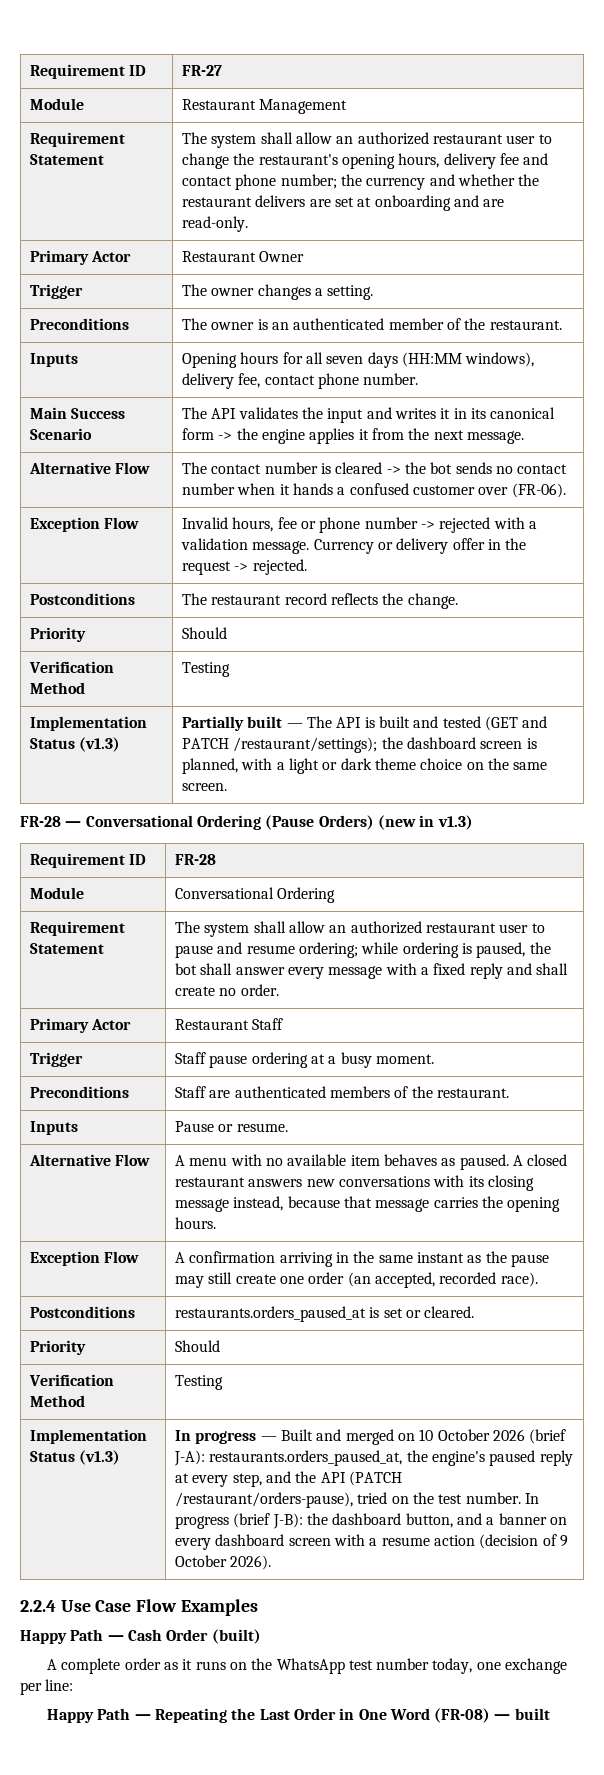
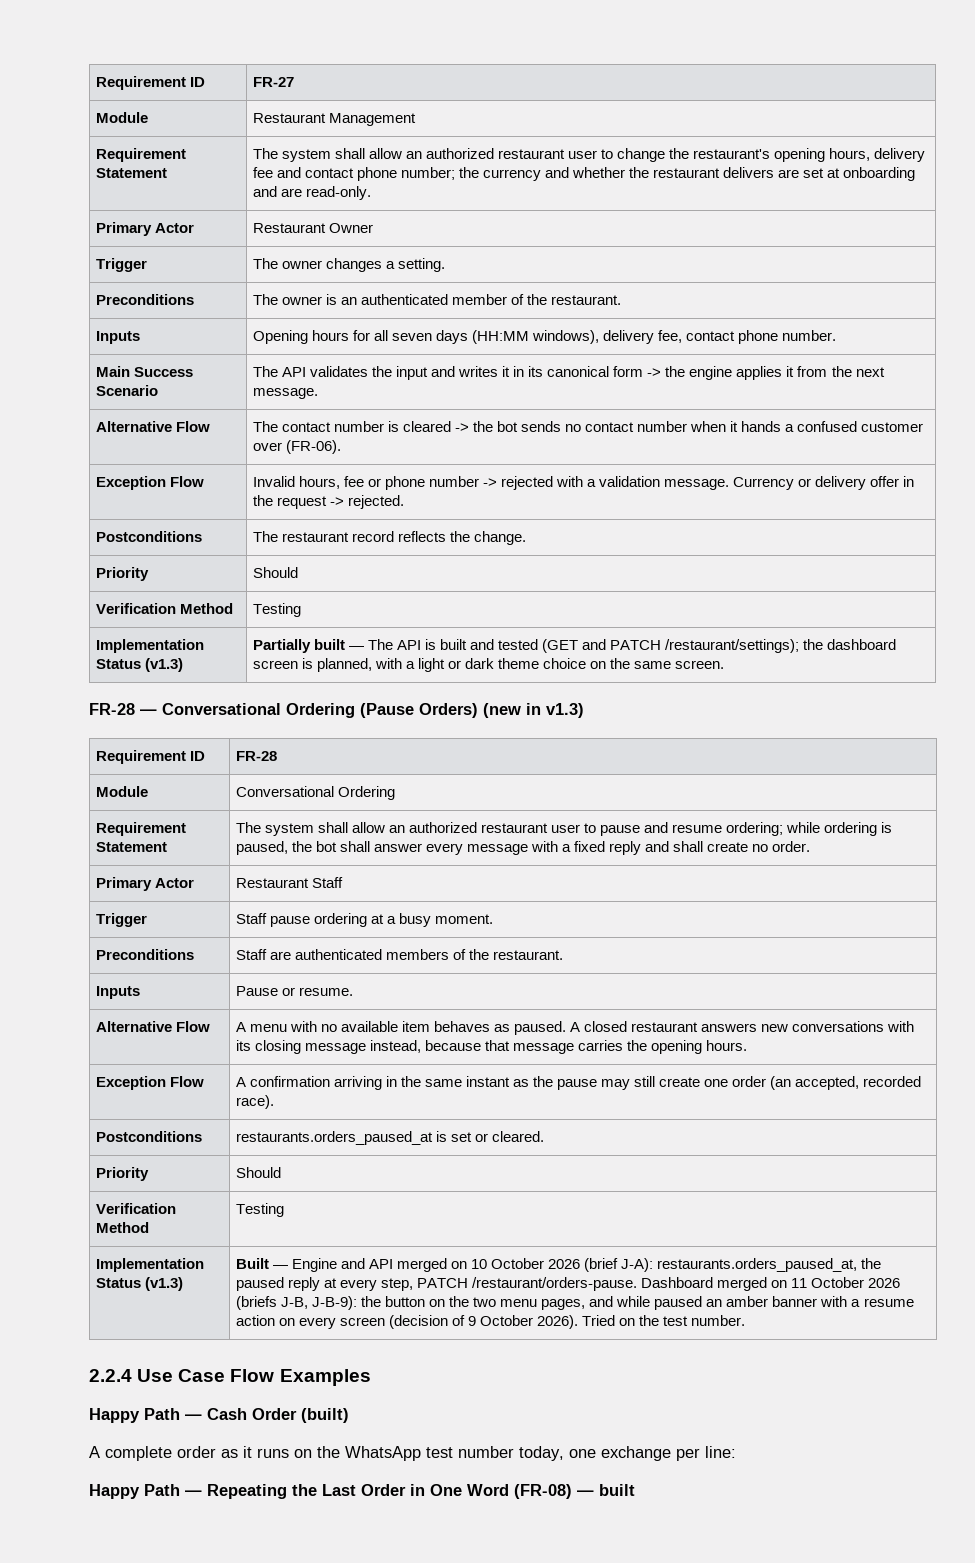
[175,1429,342,1444] In progress — Built and -> [235,1258,393,1272] Built — Engine and API
[432,1451,486,1466] engine's -> (882, 1263) none
[266,1471,402,1486] [175,1492,539,1508] [175,1513,567,1529] [175,1534,331,1550] and the API (PATCH /restaurant/orders-pause), tried on the test number. In progress (brief J-B): the dashboard button, and a banner on every dashboard screen -> [416,1277,901,1291] [235,1296,818,1310] PATCH /restaurant/orders-pause. Dashboard merged on 11 October 2026 (briefs J-B, J-B-9): the button on the two menu pages, and while paused an amber banner
(475, 1540) none -> [278,1317,385,1329] on every screen
(272, 1562) none -> [582,1315,746,1326] Tried on the test number.

